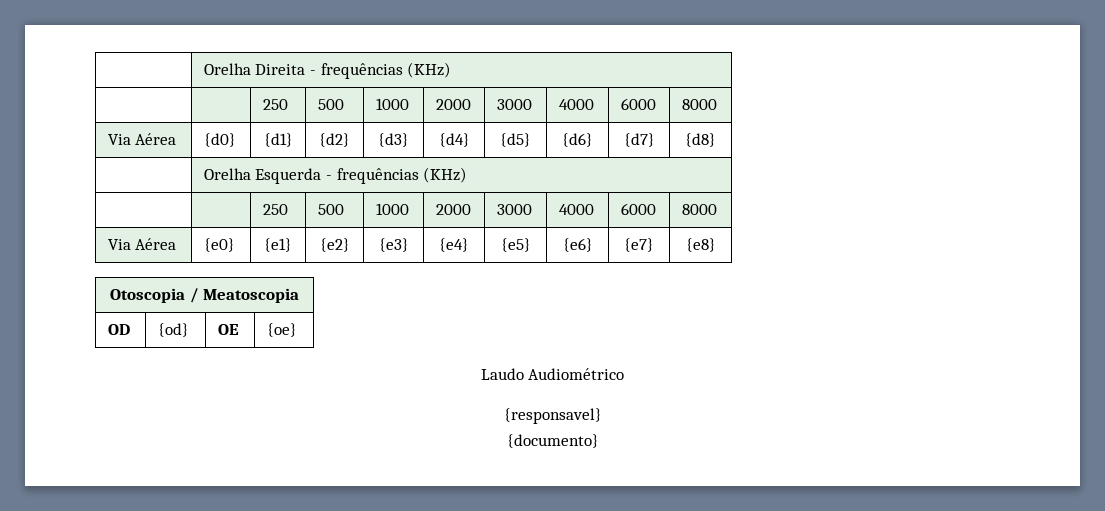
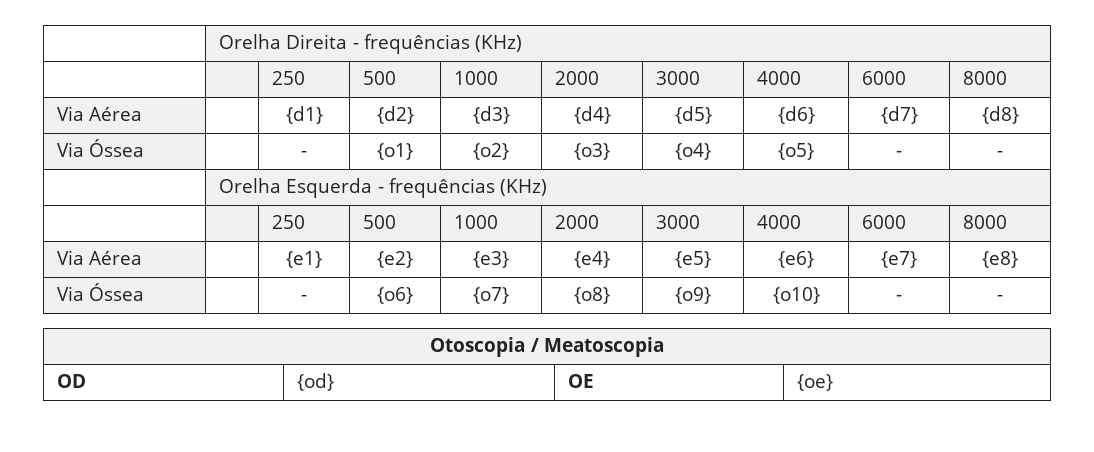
[203,133,236,147] {d0} -> (143, 114) none
(716, 140) none -> [57,139,145,157] [301,151,307,157] [377,143,413,160] [473,143,509,160] [573,143,610,160] [674,143,711,160] [777,143,814,160] [895,151,902,157] [996,151,1003,157] // Via Óssea | | - | {o1} | {o2} | {o3} | {o4} | {o5} | - | -
[203,238,235,252] {e0} -> (143, 258) none
(716, 245) none -> [57,283,145,301] [301,295,307,301] [377,287,413,304] [473,287,509,304] [573,287,610,304] [674,287,711,304] [772,287,820,304] [895,295,902,301] [996,295,1003,301] // Via Óssea | | - | {o6} | {o7} | {o8} | {o9} | {o10} | - | -
[480,368,625,380] [503,408,602,424] [506,434,599,448] // Laudo Audiométrico // {responsavel} // {documento} -> (834, 382) none

